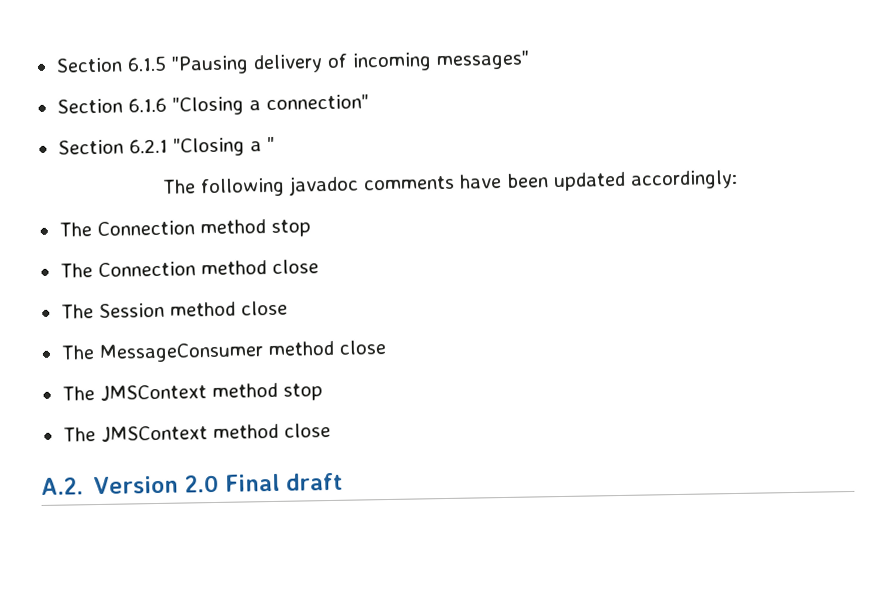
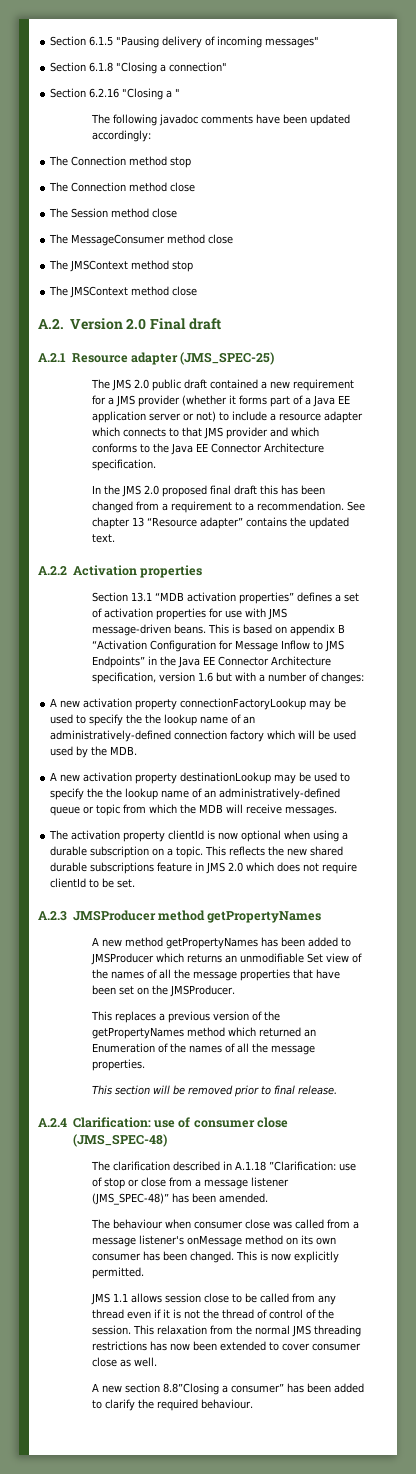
[127,97,167,113] 6.1.6 -> [89,62,114,72] 6.1.8
[128,138,168,154] 6.2.1 -> [89,88,120,98] 6.2.16
(344, 481) none -> [38,352,275,365] [91,379,355,391] [92,395,351,407] [92,411,364,423] [92,427,320,439] [92,443,325,455] [92,459,157,471] [92,485,326,497] [92,501,366,513] [92,517,350,529] [92,534,116,543] [38,565,202,578] [92,592,360,604] [92,608,288,620] [92,624,346,636] [92,640,345,652] [92,656,332,668] [92,672,365,684] [50,698,347,710] [50,714,256,726] [50,730,357,742] [50,746,138,758] [50,772,351,784] [50,788,341,800] [50,804,338,816] [49,830,349,842] [50,846,344,858] [50,862,358,874] [50,878,136,888] [38,910,322,923] [92,937,352,949] [91,953,363,965] [92,969,341,981] [92,985,236,997] [91,1011,281,1023] [92,1027,317,1039] [92,1043,316,1055] [92,1059,146,1071] [92,1085,338,1097] [38,1117,288,1128] [72,1134,167,1147] [91,1161,357,1171] [92,1177,290,1189] [92,1193,269,1205] [91,1219,360,1229] [92,1235,337,1247] [92,1251,340,1263] [92,1267,145,1279] [91,1293,337,1305] [92,1309,335,1319] [92,1325,362,1337] [92,1341,362,1351] [92,1357,158,1367] [92,1383,365,1395] [92,1399,254,1411] // A.2.1 Resource adapter (JMS_SPEC-25) // The JMS 2.0 public draft contained a new requirement for a JMS provider (whether it forms part of a Java EE application server or not) to include a resource adapter which connects to that JMS provider and which conforms to the Java EE Connector Architecture specification. // In the JMS 2.0 proposed final draft this has been changed from a requirement to a recommendation. See chapter 13 “Resource adapter” contains the updated text. // A.2.2 Activation properties // Section 13.1 “MDB activation properties” defines a set of activation properties for use with JMS message-driven beans. This is based on appendix B “Activation Configuration for Message Inflow to JMS Endpoints” in the Java EE Connector Architecture specification, version 1.6 but with a number of changes: // A new activation property connectionFactoryLookup may be used to specify the the lookup name of an administratively-defined connection factory which will be used used by the MDB. // A new activation property destinationLookup may be used to specify the the lookup name of an administratively-defined queue or topic from which the MDB will receive messages. // The activation property clientId is now optional when using a durable subscription on a topic. This reflects the new shared durable subscriptions feature in JMS 2.0 which does not require clientId to be set. // A.2.3 JMSProducer method getPropertyNames // A new method getPropertyNames has been added to JMSProducer which returns an unmodifiable Set view of the names of all the message properties that have been set on the JMSProducer. // This replaces a previous version of the getPropertyNames method which returned an Enumeration of the names of all the message properties. // This section will be removed prior to final release. // A.2.4 Clarification: use of consumer close (JMS_SPEC-48) // The clarification described in A.1.18 ”Clarification: use of stop or close from a message listener (JMS_SPEC-48)” has been amended. // The behaviour when consumer close was called from a message listener's onMessage method on its own consumer has been changed. This is now explicitly permitted. // JMS 1.1 allows session close to be called from any thread even if it is not the thread of control of the session. This relaxation from the normal JMS threading restrictions has now been extended to cover consumer close as well. // A new section 8.8”Closing a consumer” has been added to clarify the required behaviour.

